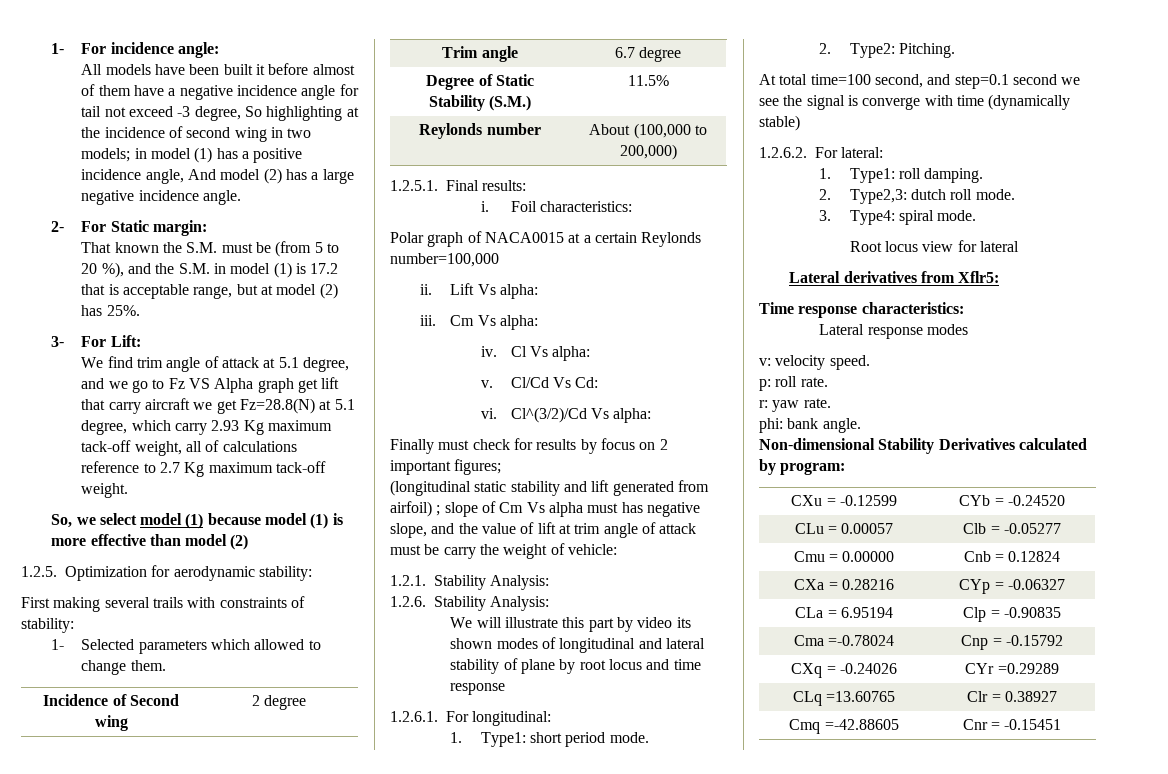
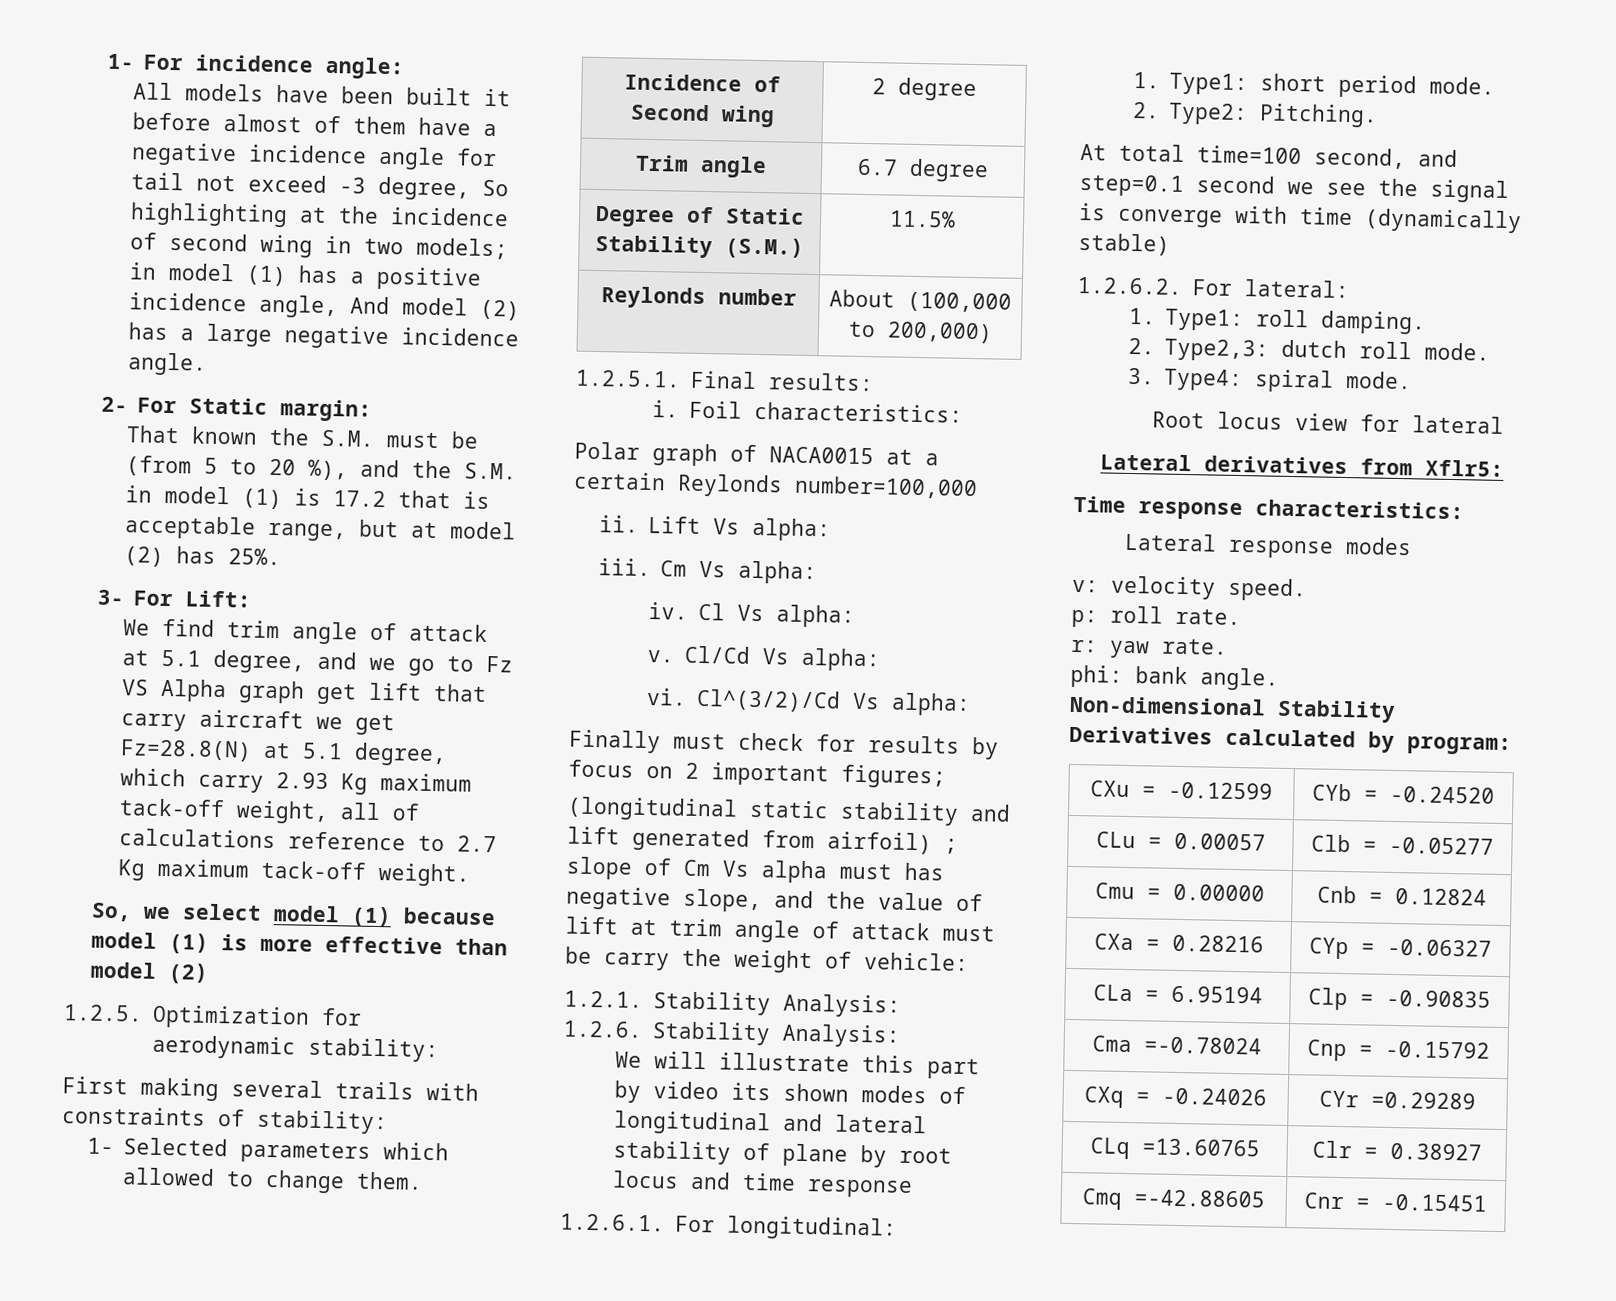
[575,377,599,388] Cd: -> [800,647,881,672] alpha:

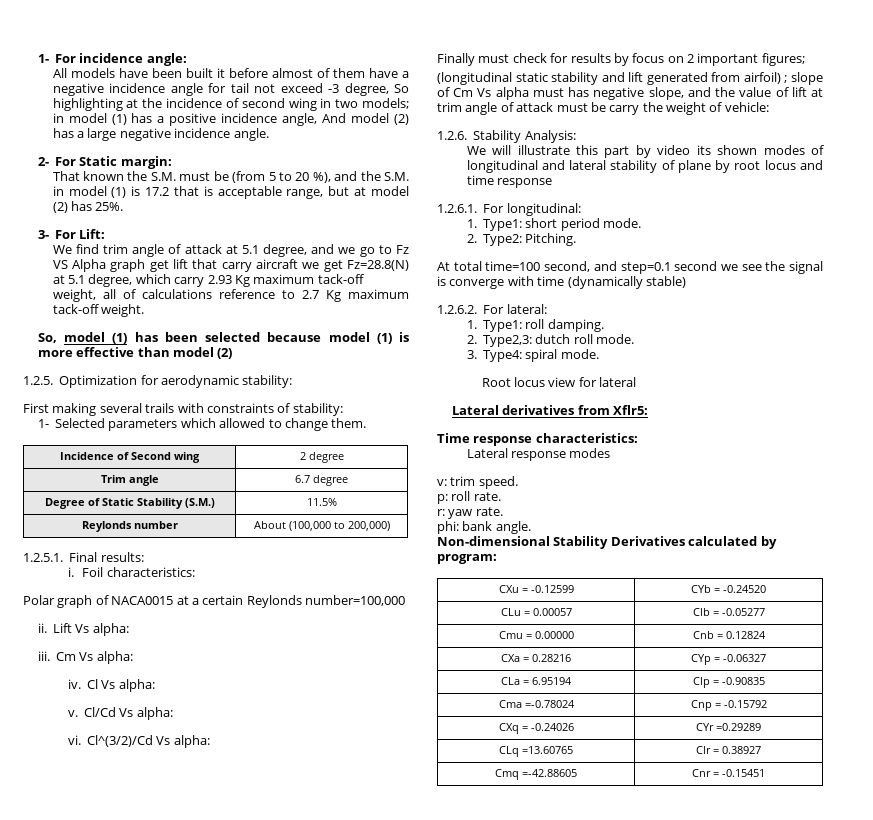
[142,903,392,928] we select model (1) -> [64,332,261,344] model (1) has been selected
[564,990,901,1018] [563,1020,901,1048] 1.2.1. Stability Analysis: // 1.2.6. Stability Analysis: -> [437,130,576,143] 1.2.6. Stability Analysis:
[1111,575,1216,600] velocity -> [450,476,476,486] trim

